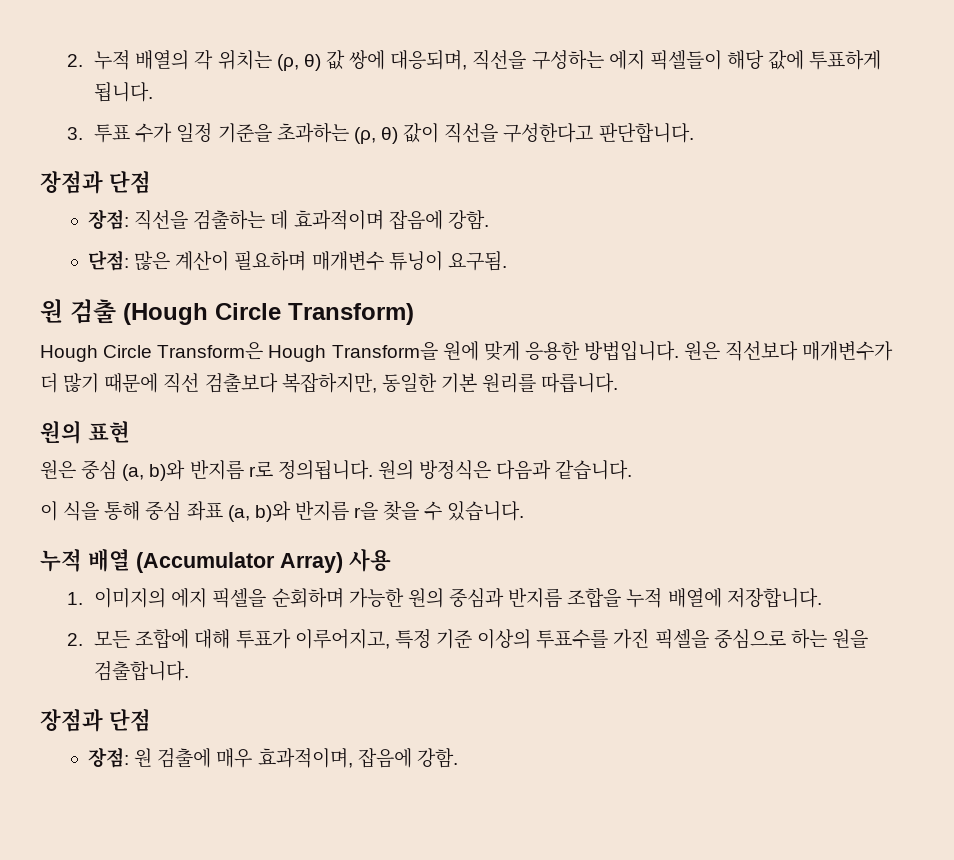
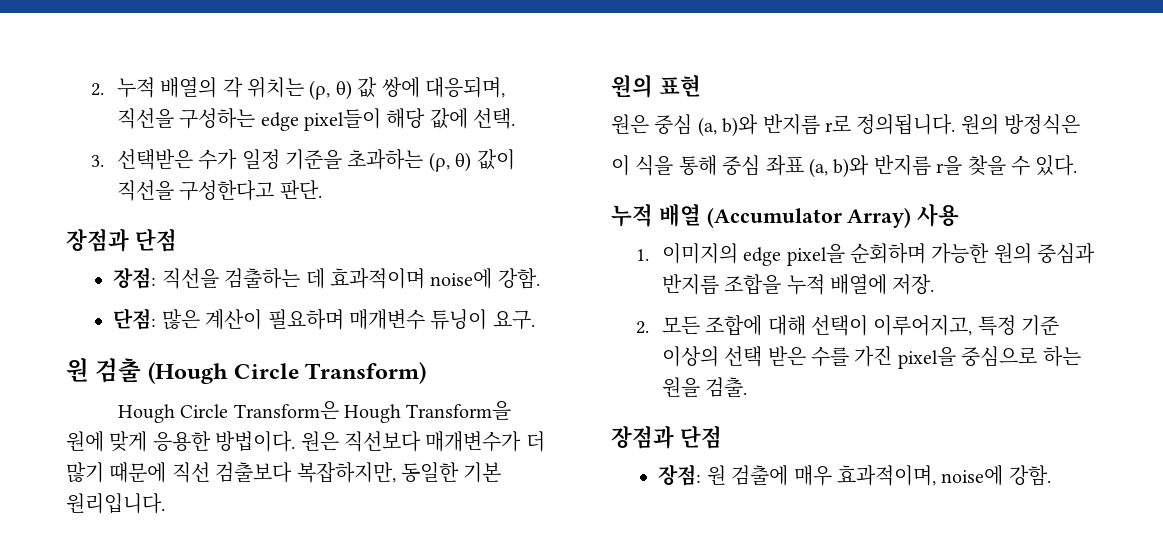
[608,50,882,70] [94,82,154,102] 에지 픽셀들이 해당 값에 투표하게 됩니다. -> [260,108,516,131] edge pixel들이 해당 값에 선택.
[94,124,131,143] 투표 -> [116,149,193,170] 선택받은
[598,123,694,143] 판단합니다. -> [279,180,322,199] 판단.
[388,210,443,230] 잡음에 -> [430,268,493,289] noise에
[447,251,507,271] 요구됨. -> [492,310,535,330] 요구.
[584,341,680,361] 방법입니다. -> [215,431,296,452] 방법이다.
[482,373,619,393] 원리를 따릅니다. -> [66,493,165,514] 원리입니다.
[496,460,633,480] 다음과 같습니다. -> (1081, 124) none
[447,501,525,521] 있습니다. -> [1035,155,1078,176] 있다.
[171,588,267,608] 에지 픽셀을 -> [743,244,845,266] edge pixel을
[726,588,822,608] 저장합니다. -> [892,274,935,295] 저장.
[235,629,291,649] 투표가 -> [811,315,869,336] 선택이
[536,629,709,649] 투표수를 가진 픽셀을 -> [724,346,956,369] 선택 받은 수를 가진 pixel을
[94,661,190,681] 검출합니다. -> [705,377,748,398] 검출.
[357,748,412,768] 잡음에 -> [941,465,1004,486] noise에

